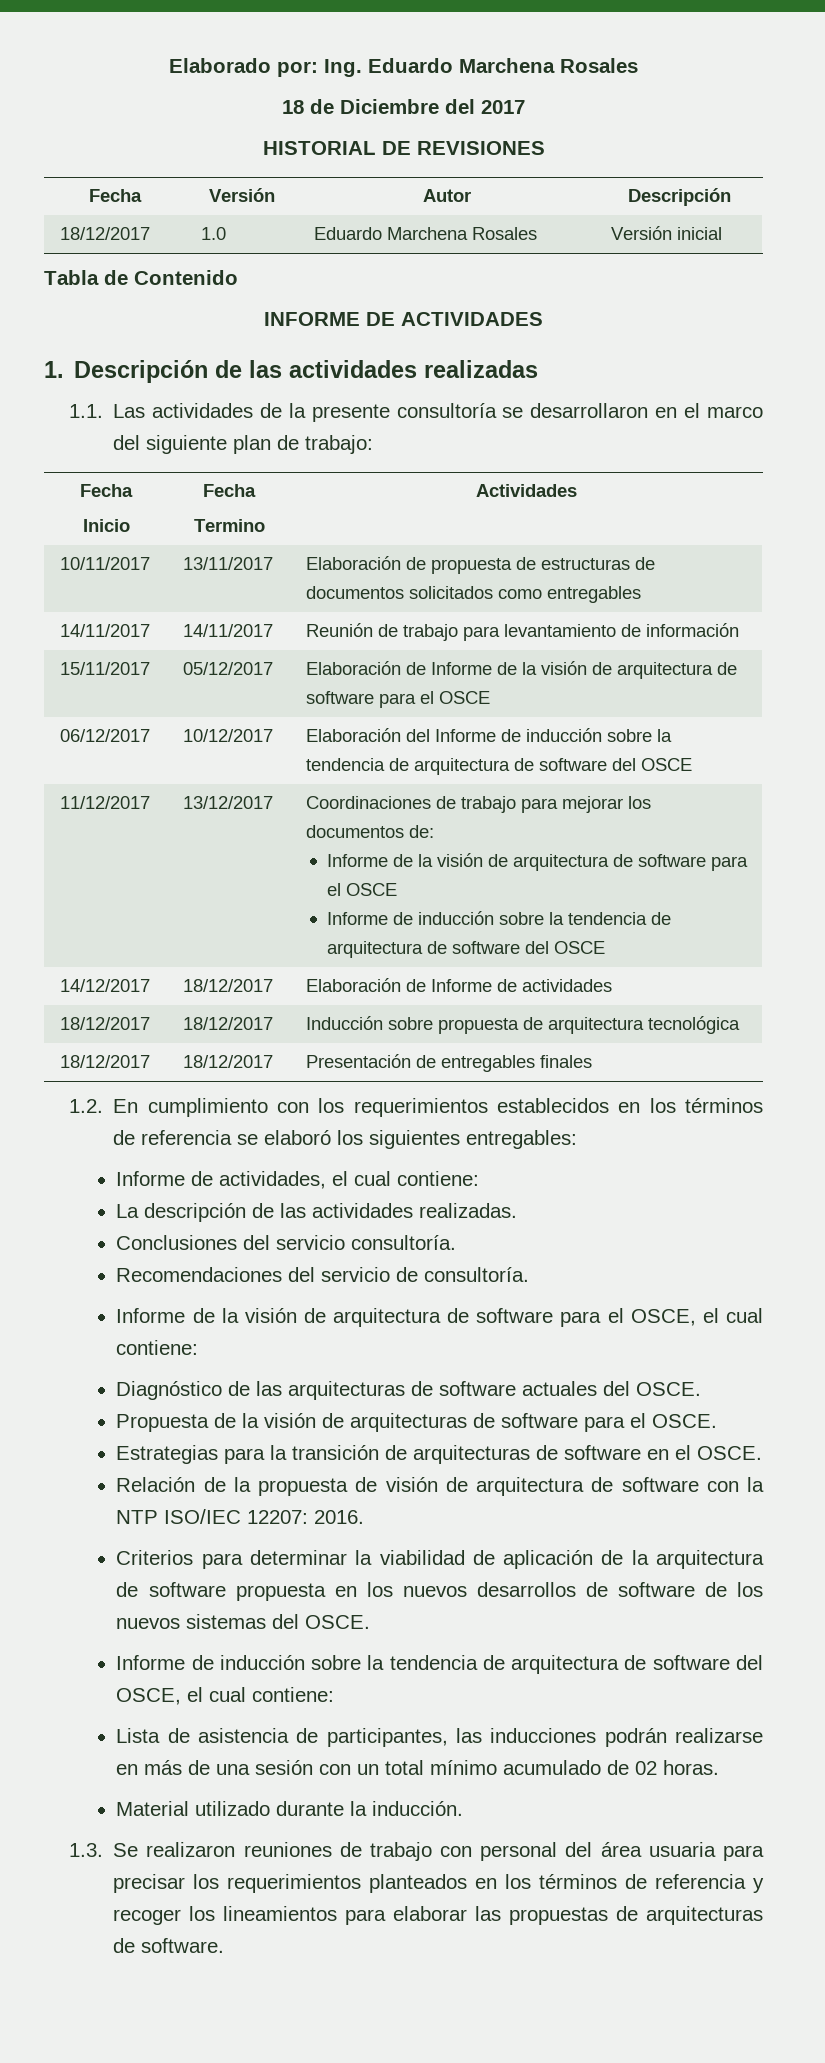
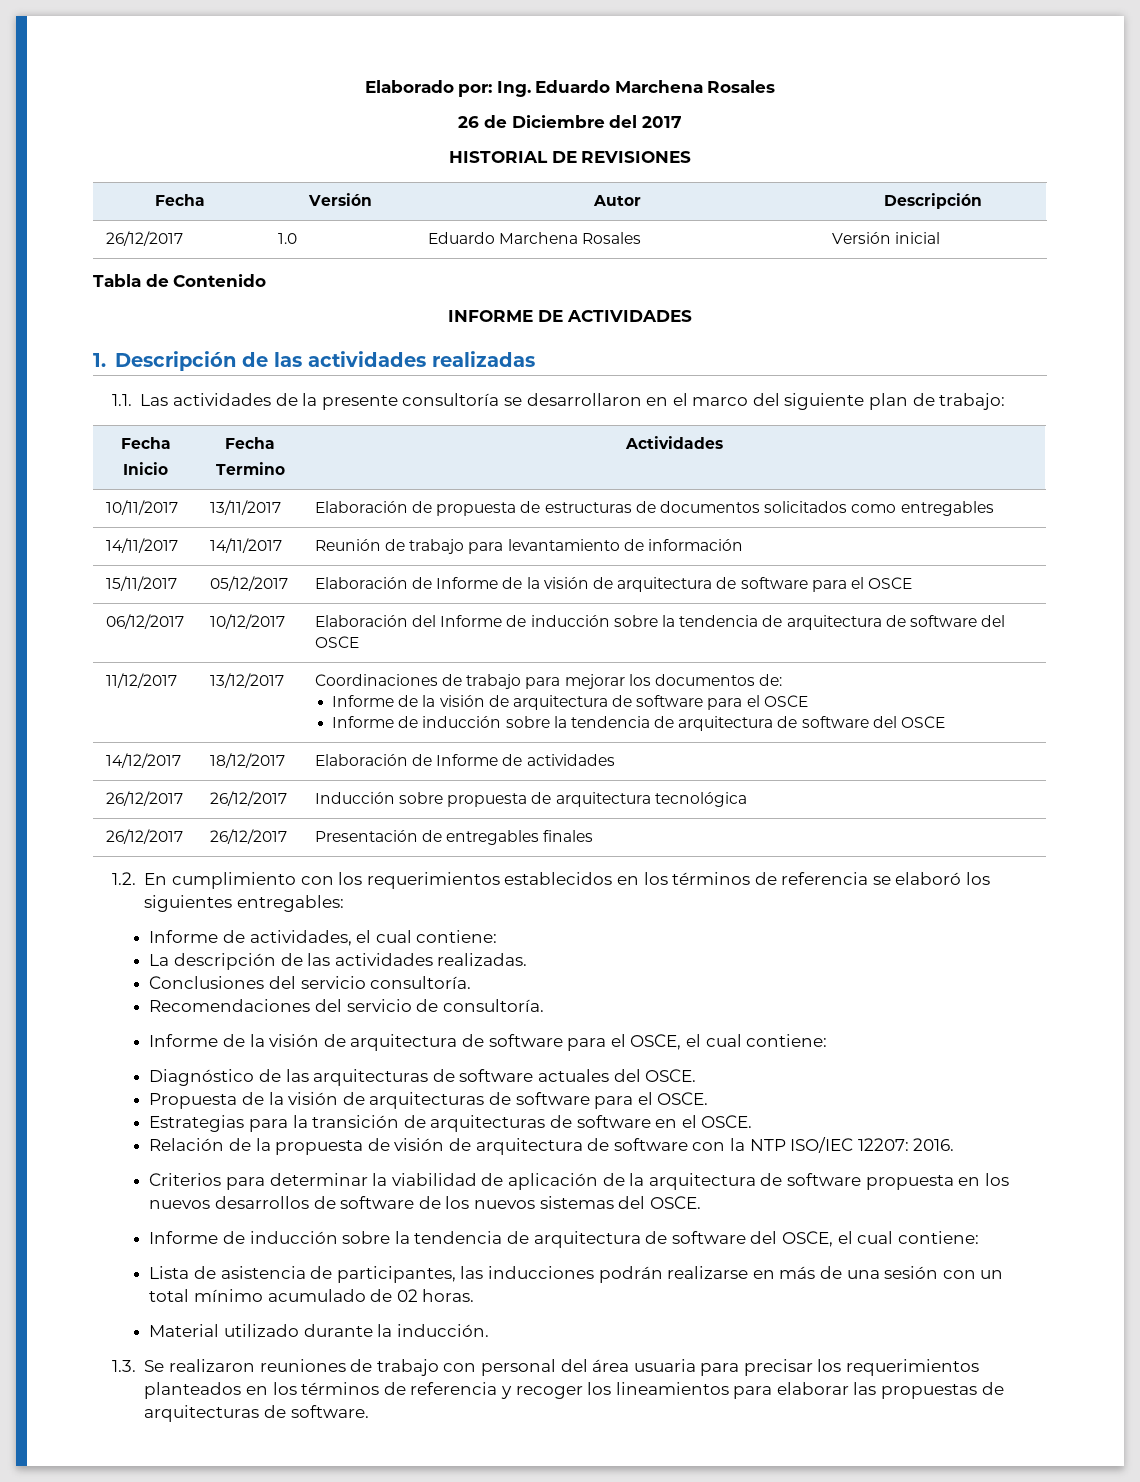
[282,100,304,114] 18 -> [458,116,480,128] 26
[60,227,151,240] 18/12/2017 -> [105,231,183,246] 26/12/2017
[60,1017,151,1030] [183,1017,274,1030] 18/12/2017 | 18/12/2017 -> [105,791,183,806] [209,791,287,806] 26/12/2017 | 26/12/2017
[60,1055,151,1068] [183,1055,274,1068] 18/12/2017 | 18/12/2017 -> [105,829,183,844] [209,829,287,844] 26/12/2017 | 26/12/2017

